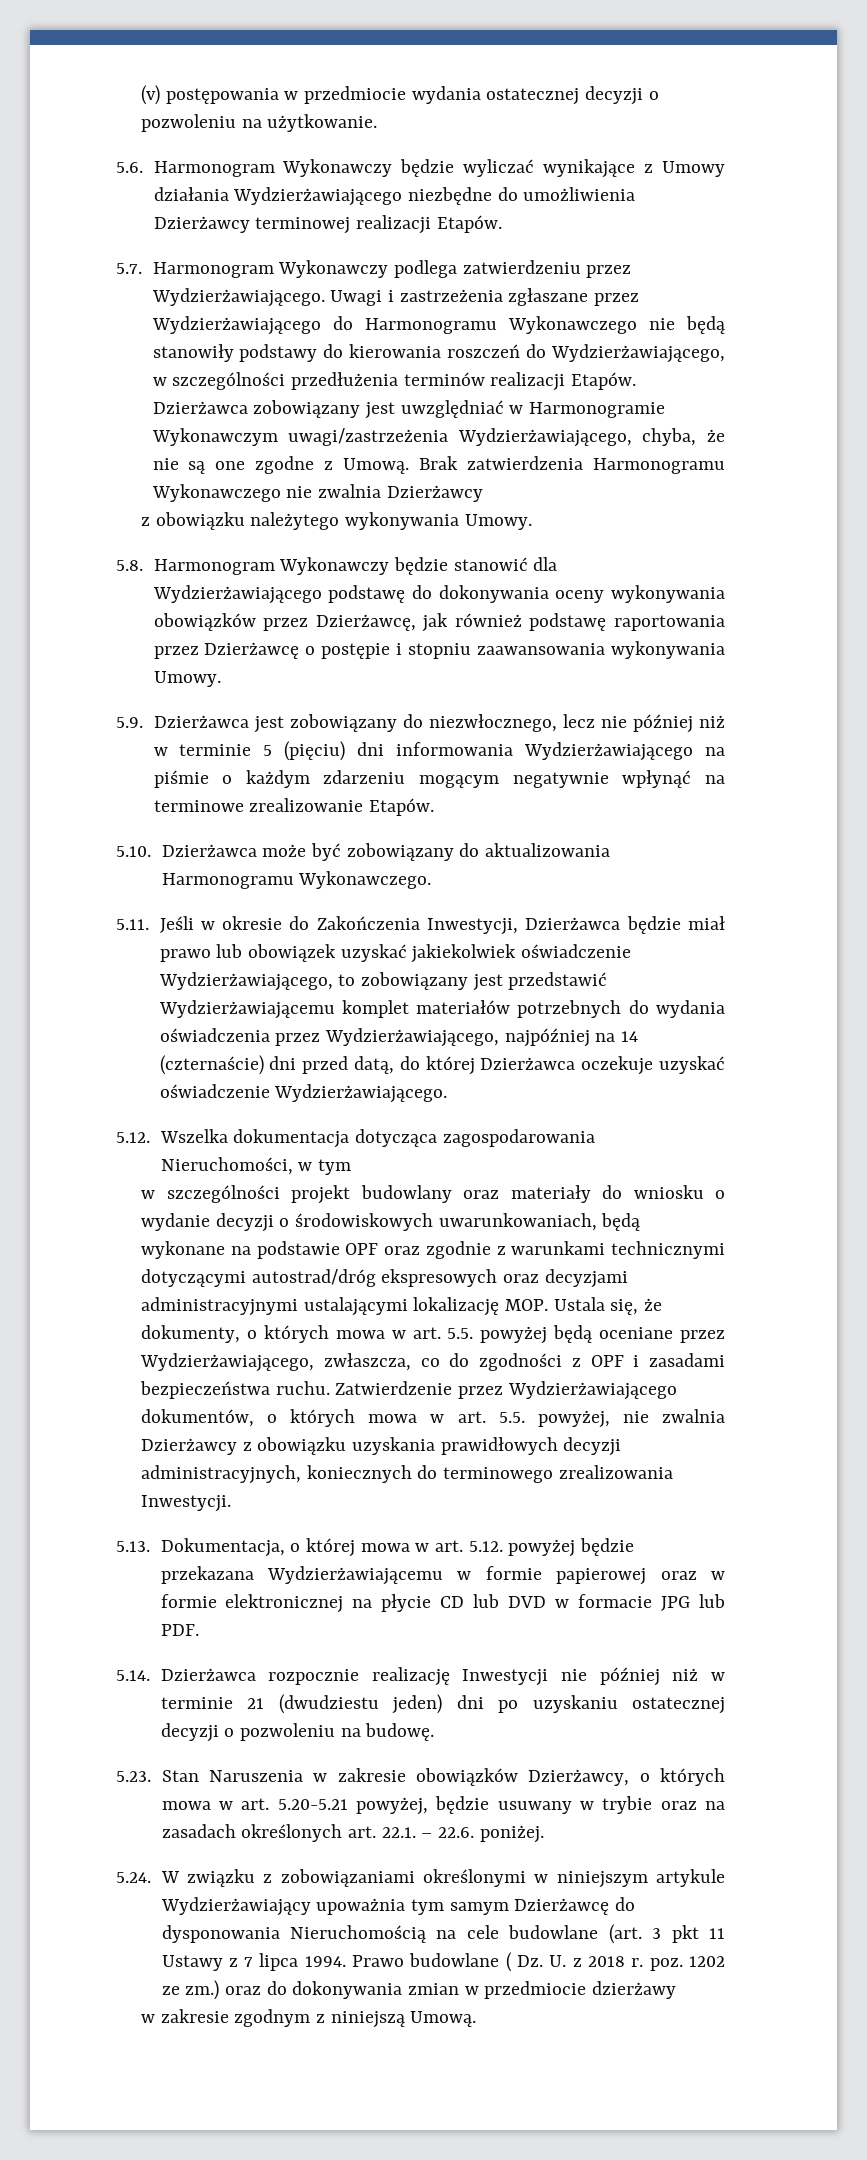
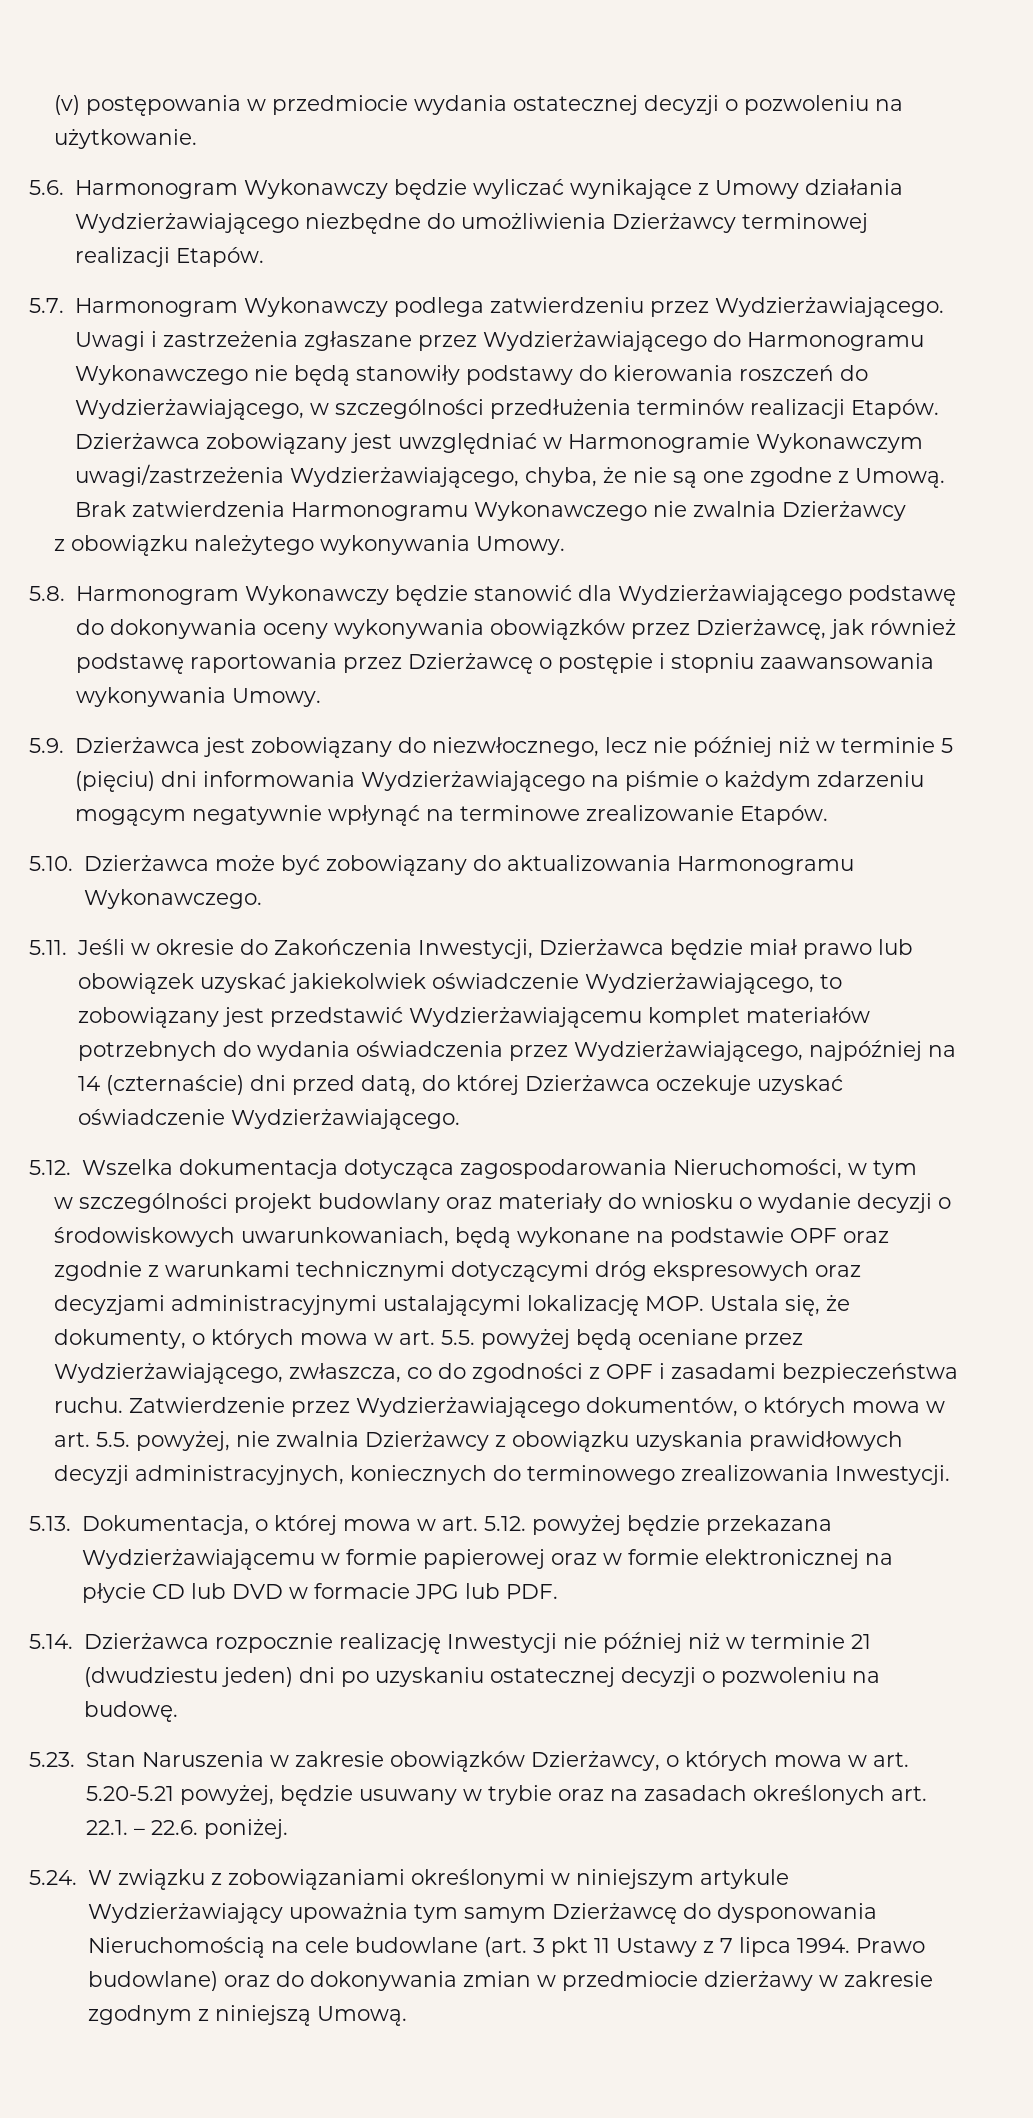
[251,1269,376,1287] autostrad/dróg -> [594,1261,647,1281] dróg
[409,1952,725,1972] [161,1980,220,2000] budowlane ( Dz. U. z 2018 r. poz. 1202 ze zm.) -> [87,1971,218,1991] budowlane)
(676, 1990) // -> (813, 1980) none

